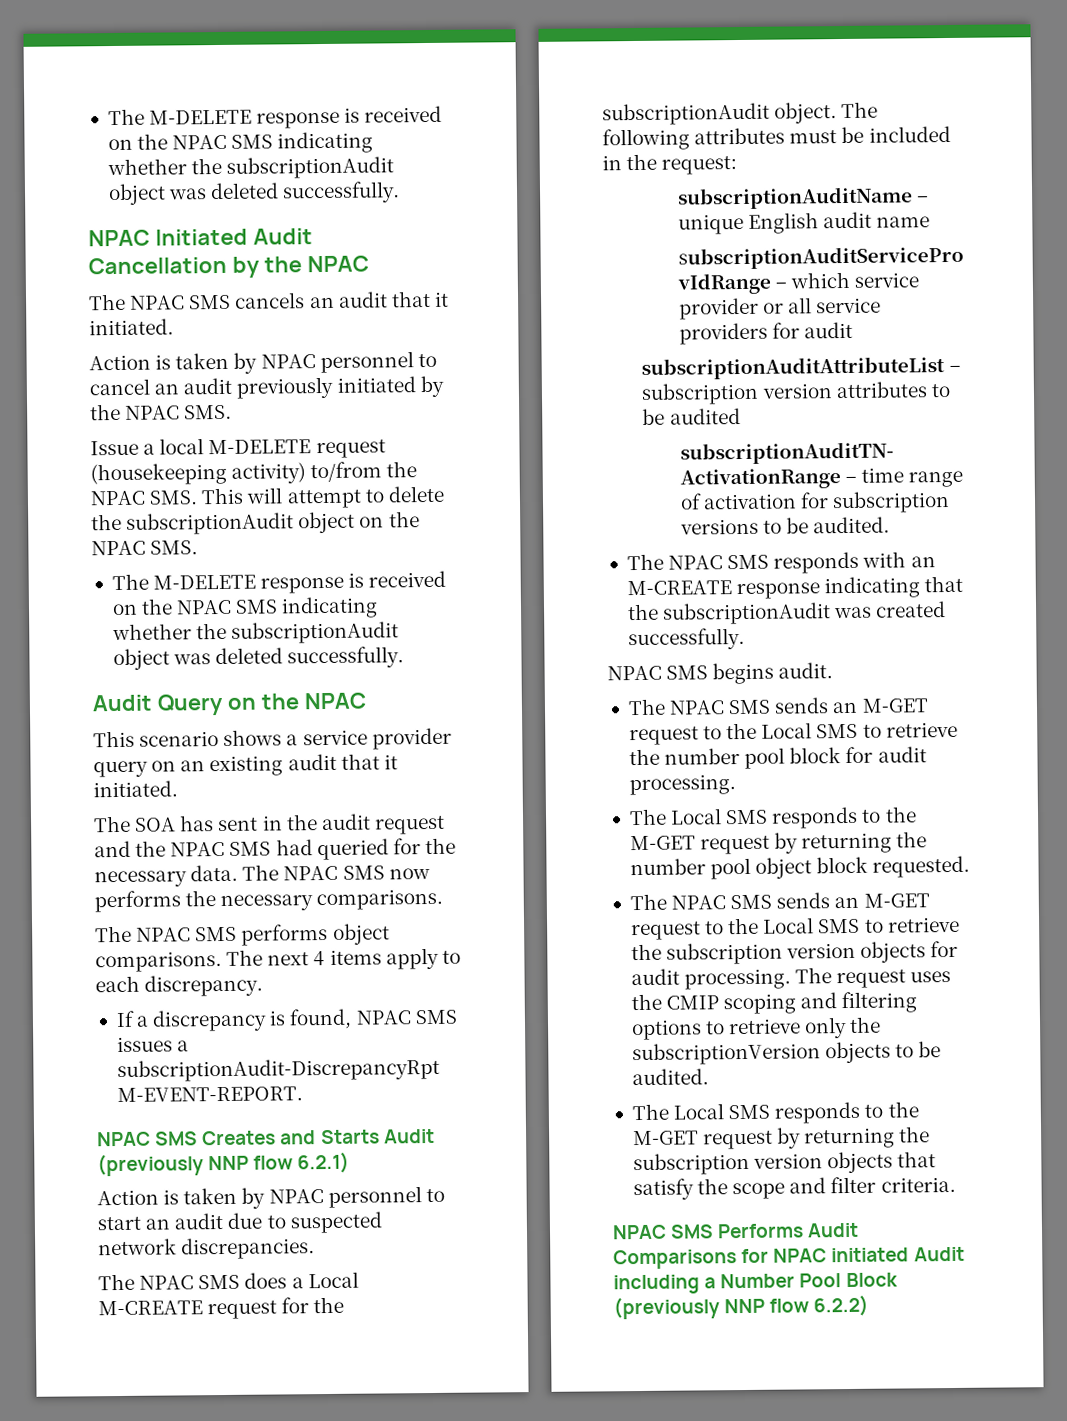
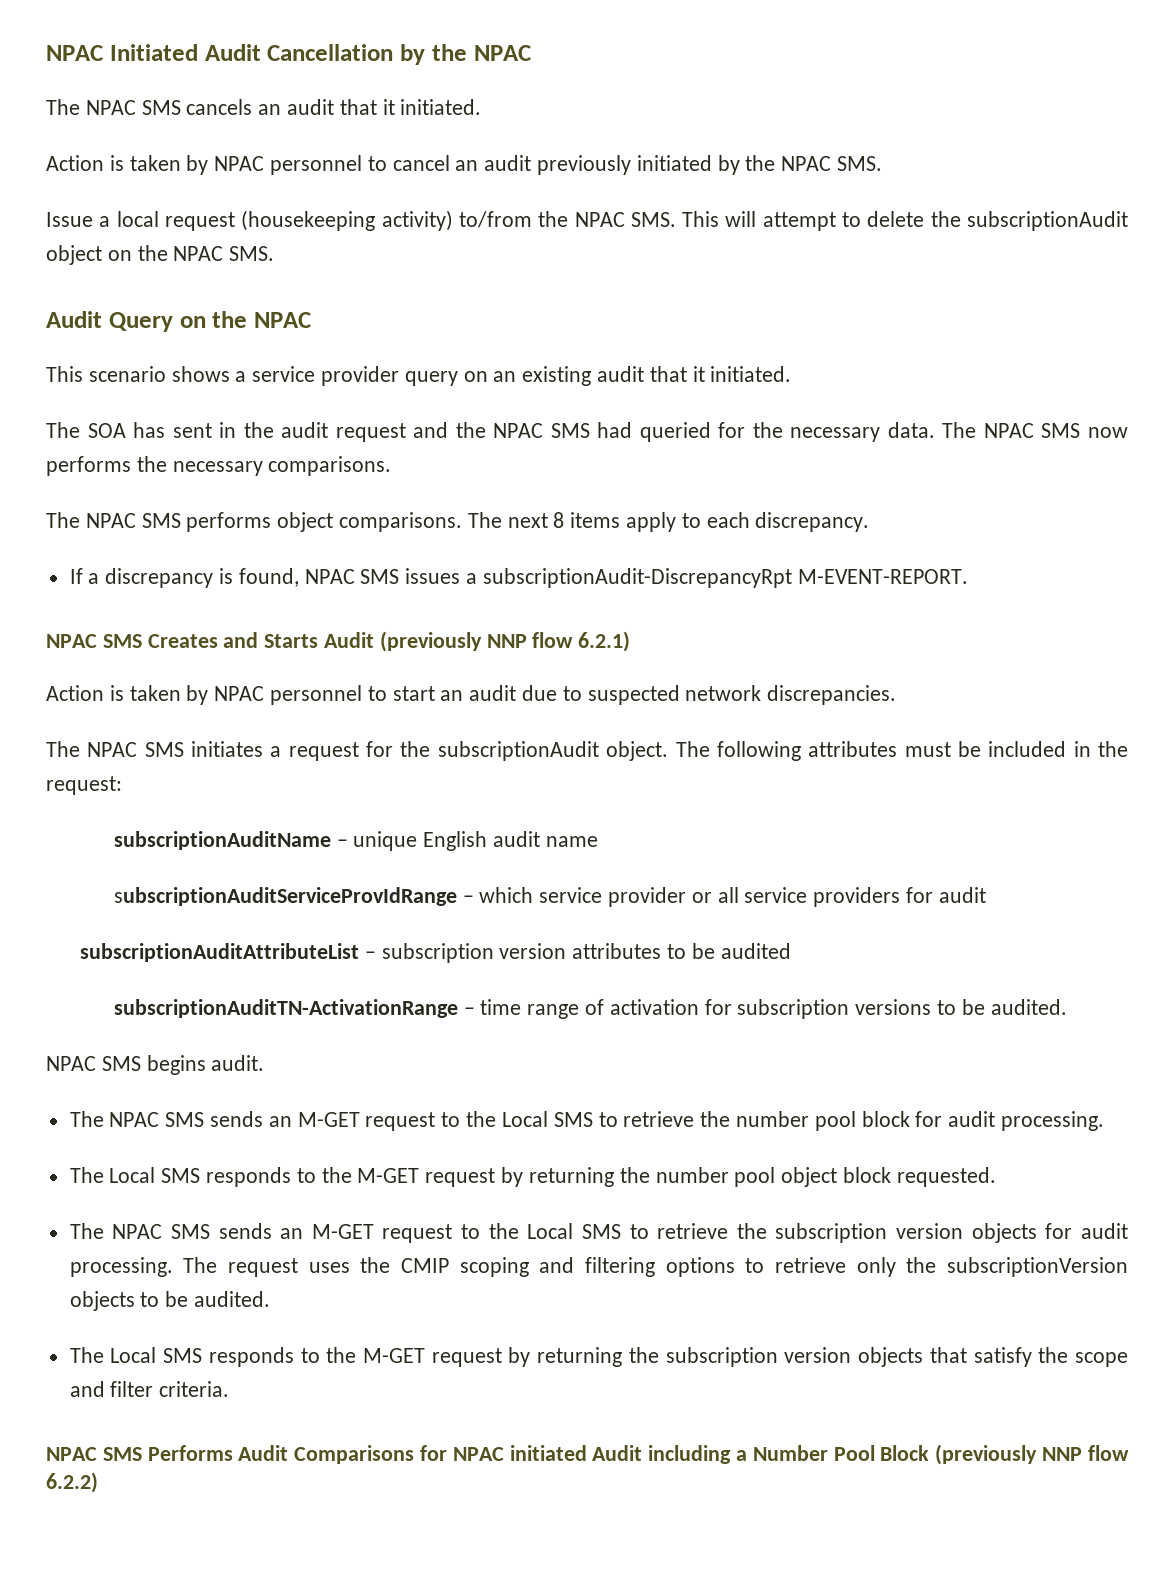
[107,105,443,129] [107,131,374,154] [106,156,395,179] [107,181,401,206] The M-DELETE response is received on the NPAC SMS indicating whether the subscriptionAudit object was deleted successfully. // -> (46, 53) none
[208,439,312,455] M-DELETE -> (159, 219) none
[111,570,447,594] [111,596,379,619] [111,621,400,644] [112,646,405,671] // The M-DELETE response is received on the NPAC SMS indicating whether the subscriptionAudit object was deleted successfully. -> (275, 253) none
[313,951,326,967] 4 -> [553,512,565,528] 8
[244,1271,359,1289] [98,1300,203,1316] does a Local M-CREATE -> [191,741,282,757] initiates a
[626,551,936,574] [626,575,964,600] [626,601,947,625] [627,627,745,651] // The NPAC SMS responds with an M-CREATE response indicating that the subscriptionAudit was created successfully. -> (1067, 1007) none

